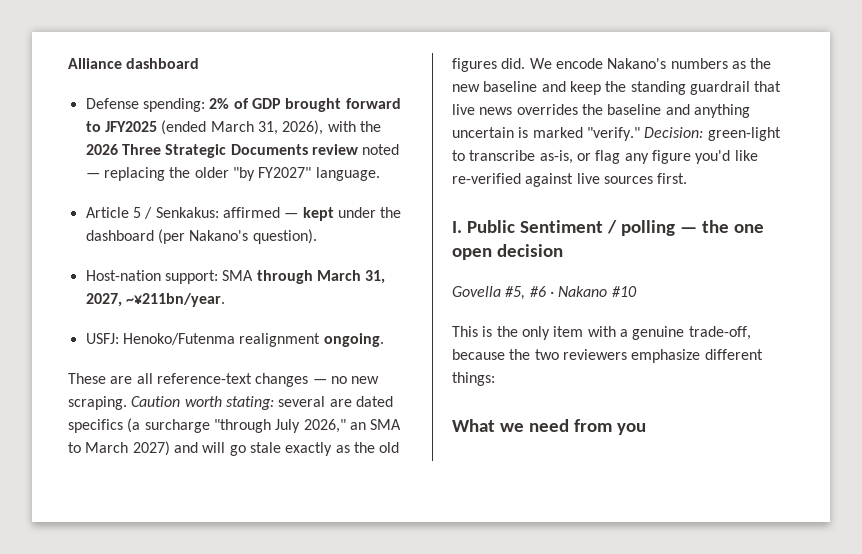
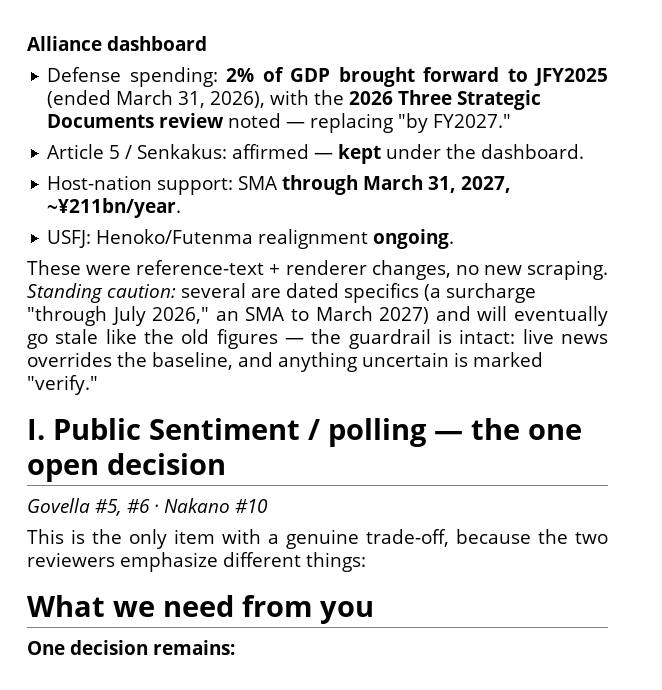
[169,167,380,181] the older "by FY2027" language. -> [398,113,512,133] "by FY2027."
[85,229,317,244] dashboard (per Nakano's question). -> [481,144,585,159] dashboard.
[110,373,380,387] [68,396,274,410] are all reference-text changes — no new scraping. Caution worth stating: -> [86,260,608,280] [27,283,176,303] were reference-text + renderer changes, no new scraping. Standing caution:
(226, 447) none -> [514,306,609,326] eventually
[285,442,350,456] exactly as -> [105,329,137,344] like
[501,58,772,69] [452,81,782,95] did. We encode Nakano's numbers as the new baseline and keep the standing guardrail that -> [285,329,516,349] — the guardrail is intact:
[607,104,662,115] baseline -> [152,352,233,370] baseline,
[644,127,781,141] [452,150,758,164] [452,173,688,187] Decision: green-light to transcribe as-is, or flag any figure you'd like re-verified against live sources first. -> (98, 385) none
(646, 429) none -> [27,640,235,655] // One decision remains:

